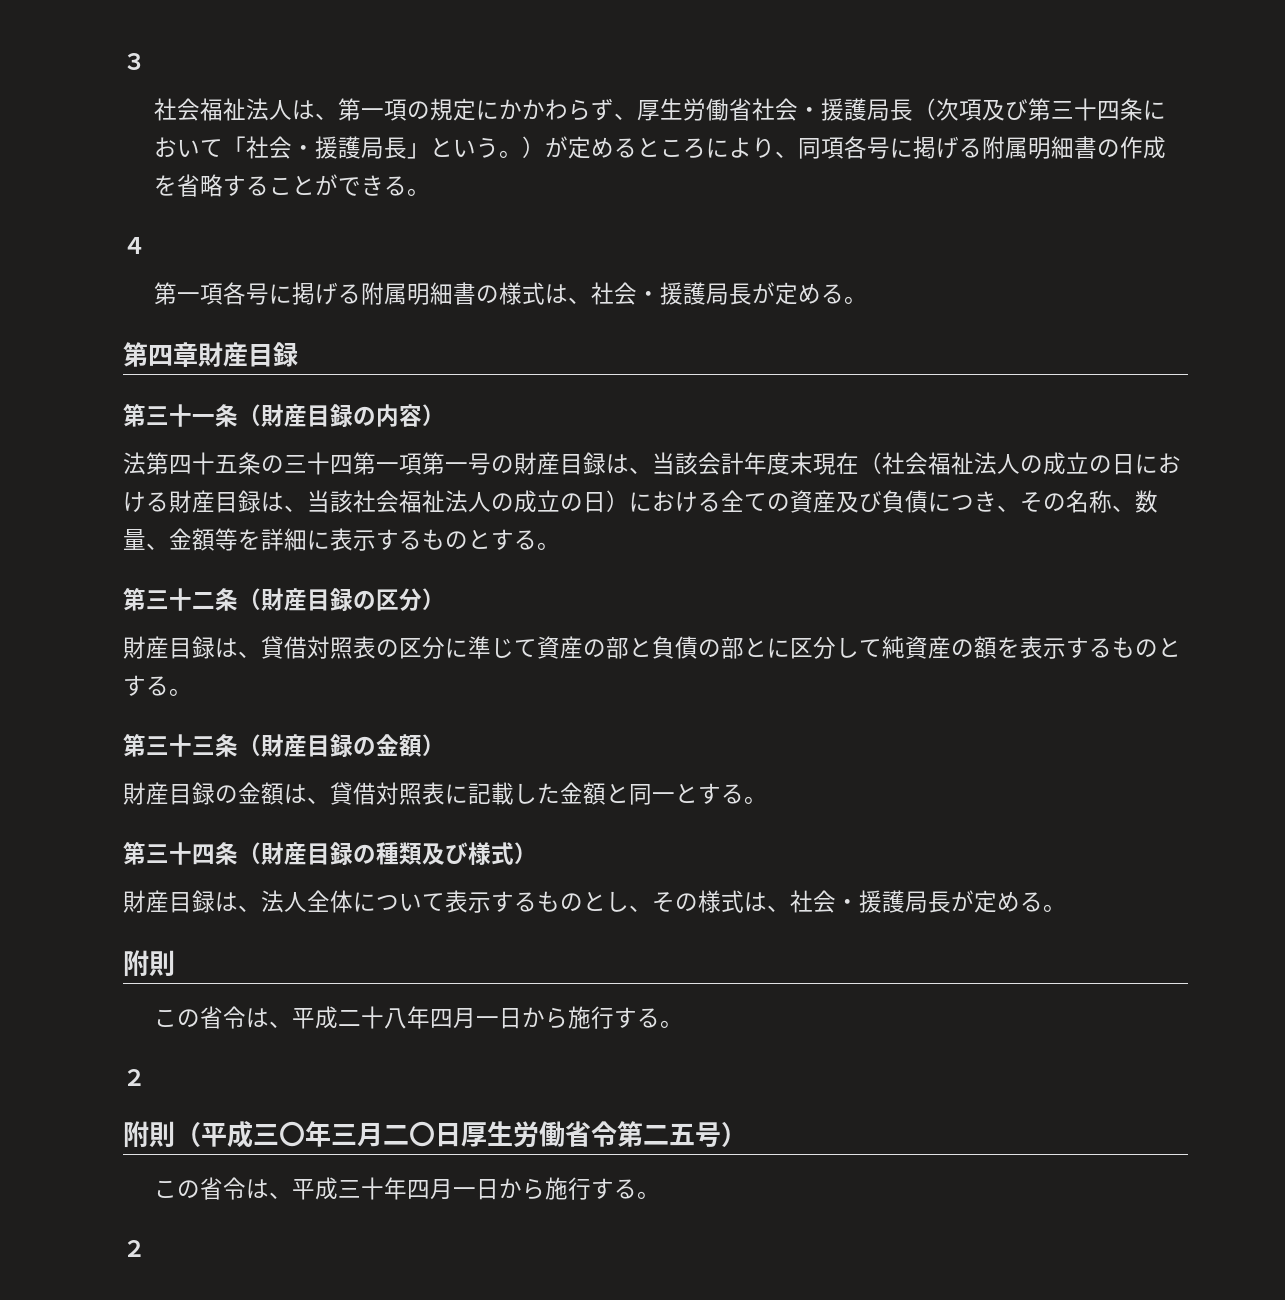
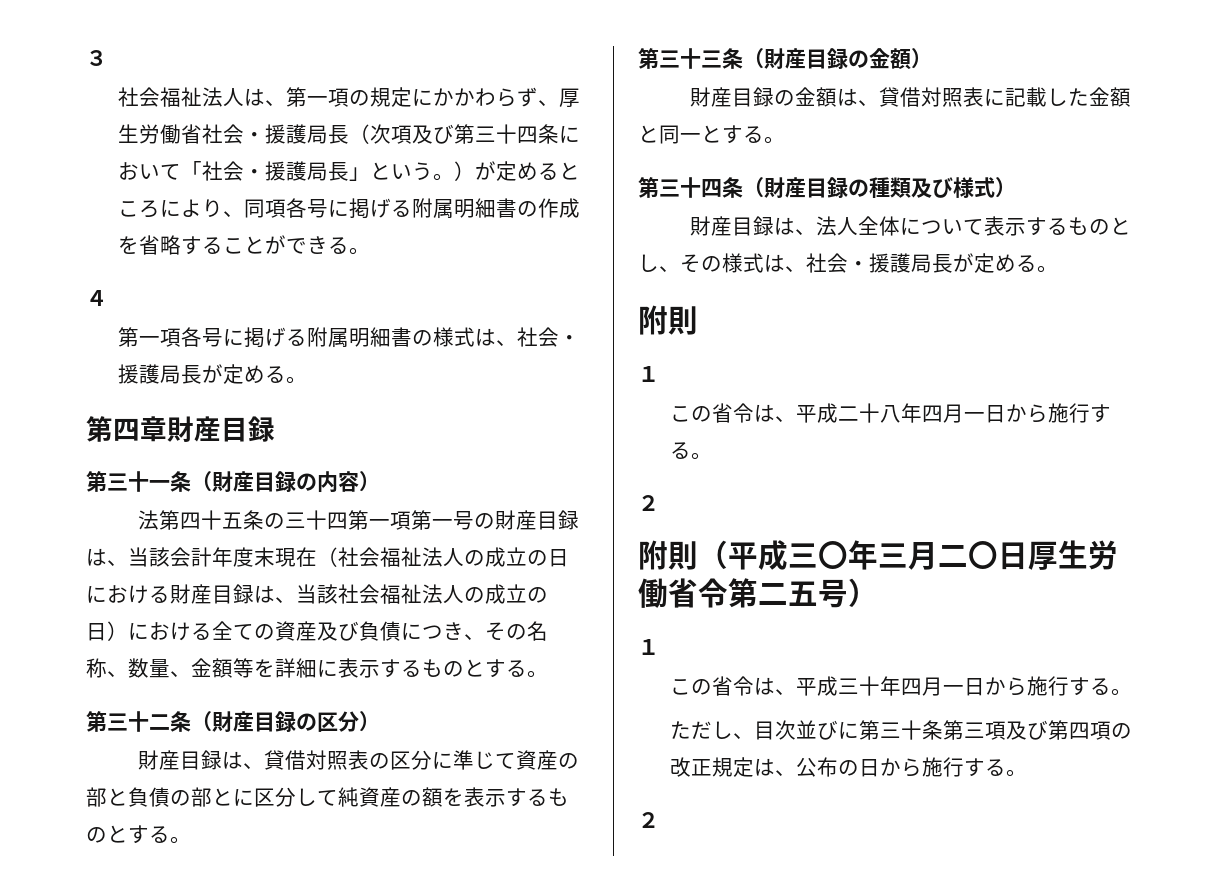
(175, 963) none -> [638,366,659,382] // １
(747, 1134) none -> [638,639,659,655] // １
(661, 1195) none -> [669,720,1132,740] [669,757,1027,777] // ただし、目次並びに第三十条第三項及び第四項の改正規定は、公布の日から施行する。

